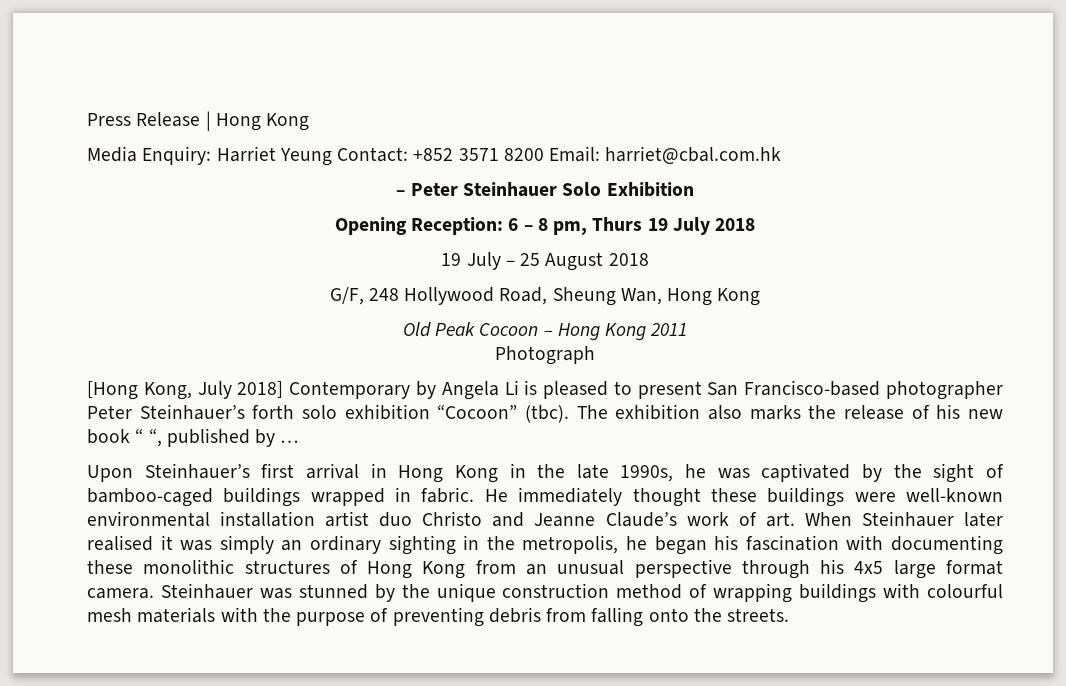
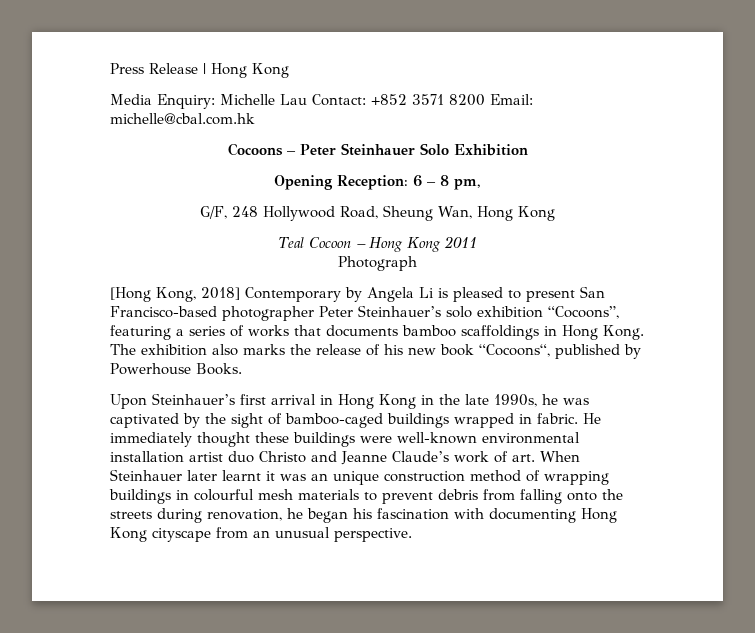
[216,146,332,166] Harriet Yeung -> [220,94,307,105] Michelle Lau
[605,146,782,164] harriet@cbal.com.hk // -> [110,113,255,125] [227,143,283,156] michelle@cbal.com.hk // Cocoons
[592,217,756,235] [441,252,649,271] Thurs 19 July 2018 // 19 July – 25 August 2018 -> (481, 184) none
[402,322,475,337] Old Peak -> [278,237,305,248] Teal
[197,381,232,399] July -> (196, 294) none
[252,405,295,419] forth -> (441, 311) none
[437,404,569,423] “Cocoon” (tbc). -> [548,306,619,319] [110,325,644,340] “Cocoons”, featuring a series of works that documents bamboo scaffoldings in Hong Kong.
[135,428,299,447] “ “, published by … -> [479,344,641,359] [110,363,242,375] “Cocoons“, published by Powerhouse Books.
[87,535,153,551] realised -> [222,470,261,481] learnt
[219,535,619,555] simply an ordinary sighting in the metropolis, -> [311,470,609,485] [109,489,623,504] [110,508,282,523] an unique construction method of wrapping buildings in colourful mesh materials to prevent debris from falling onto the streets during renovation,
[87,559,466,579] these monolithic structures of Hong Kong -> [581,508,617,523] [110,527,211,542] Hong Kong cityscape
[634,559,1004,579] [87,583,1003,603] [87,607,790,627] perspective through his 4x5 large format camera. Steinhauer was stunned by the unique construction method of wrapping buildings with colourful mesh materials with the purpose of preventing debris from falling onto the streets. -> [334,528,412,542] perspective.

